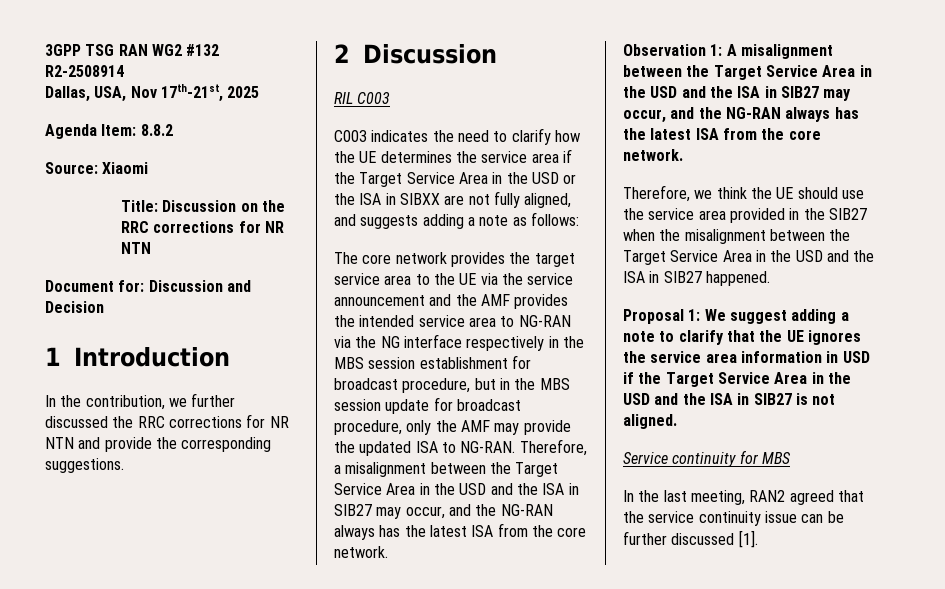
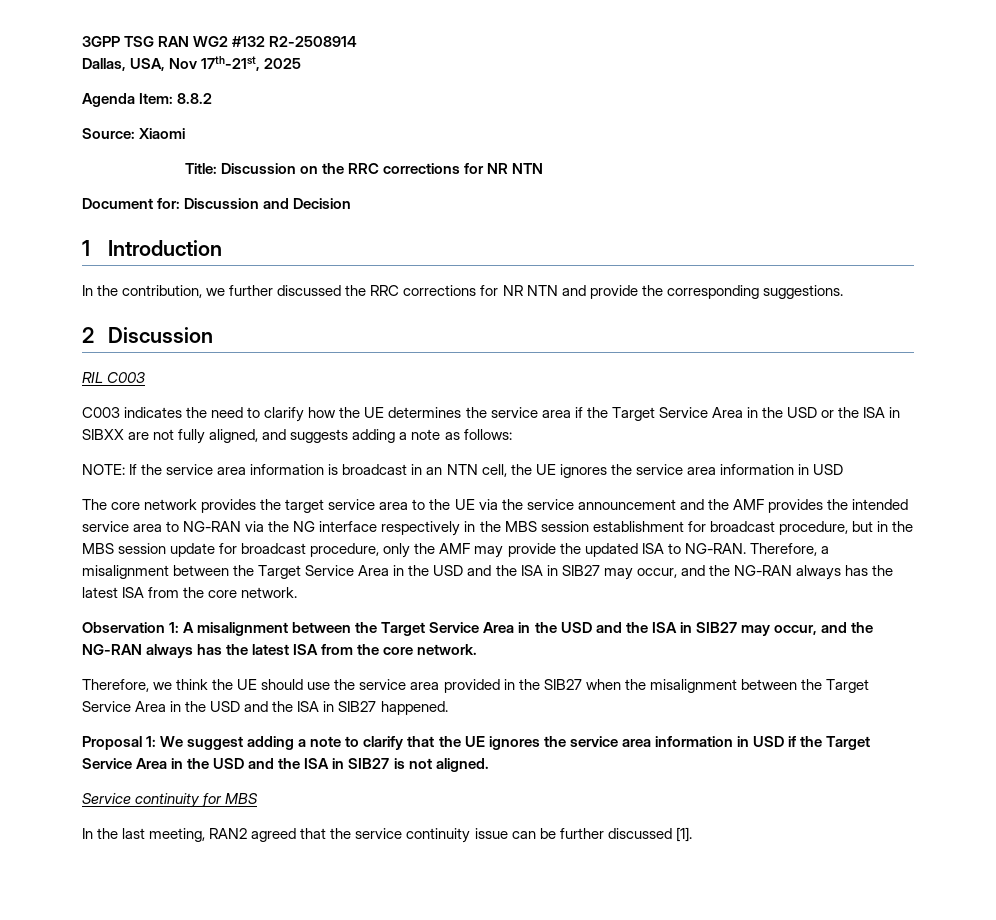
(579, 219) none -> [82,464,843,478] // NOTE: If the service area information is broadcast in an NTN cell, the UE ignores the service area information in USD

